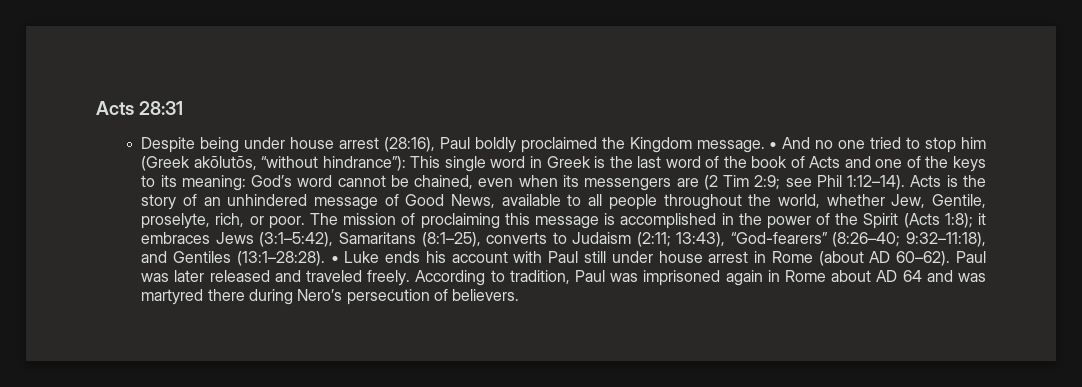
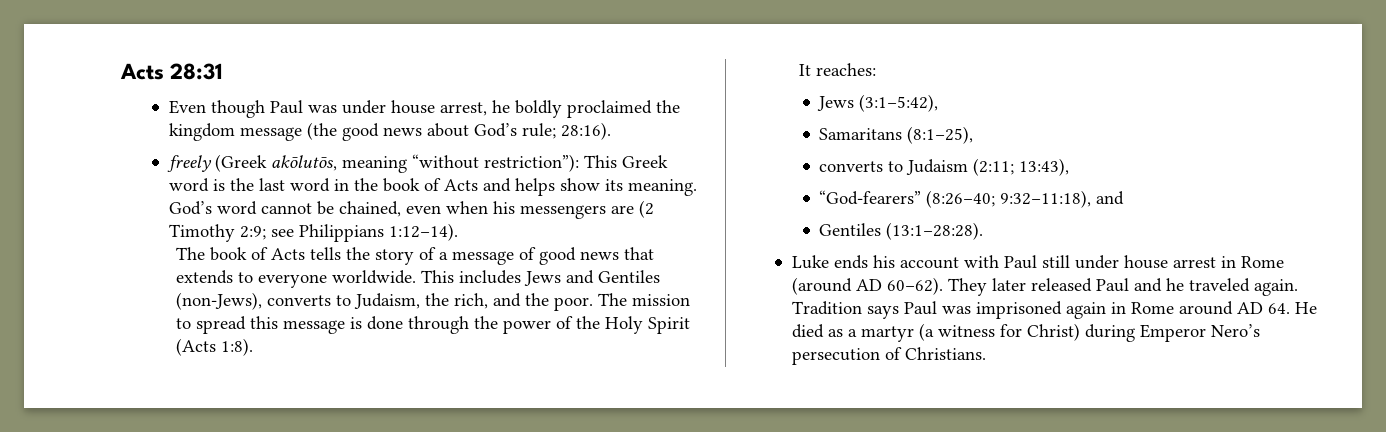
[141,137,986,153] [141,156,591,172] Despite being under house arrest (28:16), Paul boldly proclaimed the Kingdom message. • And no one tried to stop him (Greek akōlutōs, “without hindrance”): This single word in Greek -> [168,100,680,118] [168,122,611,141] [166,154,668,173] [168,178,209,192] Even though Paul was under house arrest, he boldly proclaimed the kingdom message (the good news about God’s rule; 28:16). // freely (Greek akōlutōs, meaning “without restriction”): This Greek word
[705,156,720,168] of -> [333,179,349,191] in
[875,156,987,172] [141,175,246,191] one of the keys to its meaning: -> [514,178,697,196] helps show its meaning.
[562,175,579,187] its -> [492,201,515,214] his
[723,175,750,187] Tim -> [168,224,235,242] Timothy
[816,175,842,187] Phil -> [298,224,384,242] Philippians
[910,175,986,187] [141,194,987,210] [141,213,264,229] Acts is the story of an unhindered message of Good News, available to all people throughout the world, whether Jew, Gentile, proselyte, rich, or -> [176,247,655,265] [176,270,661,288] [176,292,550,310] // The book of Acts tells the story of a message of good news that extends to everyone worldwide. This includes Jews and Gentiles (non-Jews), converts to Judaism, the rich, and the
[401,213,500,229] of proclaiming -> [176,316,247,334] to spread
[620,213,734,229] accomplished in -> [367,316,470,334] done through
(859, 219) none -> [605,316,644,334] Holy
[944,213,986,228] [141,232,211,244] 1:8); it embraces -> [221,338,254,356] [799,63,877,76] 1:8). // It reaches: //
(334, 239) none -> (939, 103) //
(481, 239) none -> (974, 135) //
(726, 239) none -> (1070, 167) //
(168, 257) none -> (1125, 198) //
[330,256,339,263] • -> (984, 231) //
[818,251,864,266] (about -> [791,277,852,295] (around
[956,251,987,263] [141,270,570,286] Paul was later released and traveled freely. According to tradition, -> [947,278,1298,296] [791,301,899,319] They later released Paul and he traveled again. Tradition says
[831,270,987,282] [141,289,293,305] about AD 64 and was martyred there during -> [1178,301,1317,315] [791,323,1206,342] around AD 64. He died as a martyr (a witness for Christ) during Emperor
[452,289,520,301] believers. -> [904,347,986,360] Christians.

